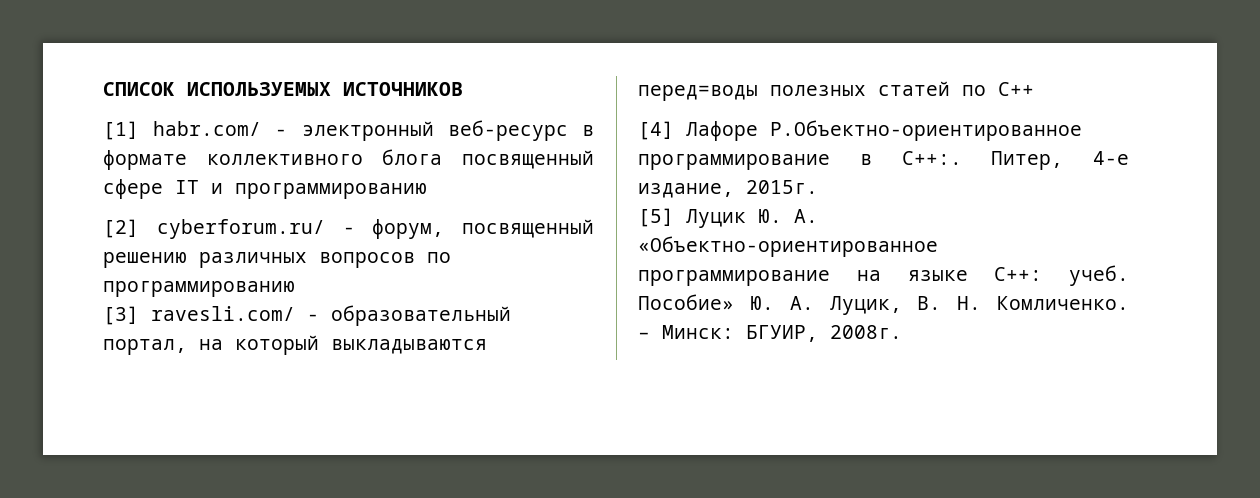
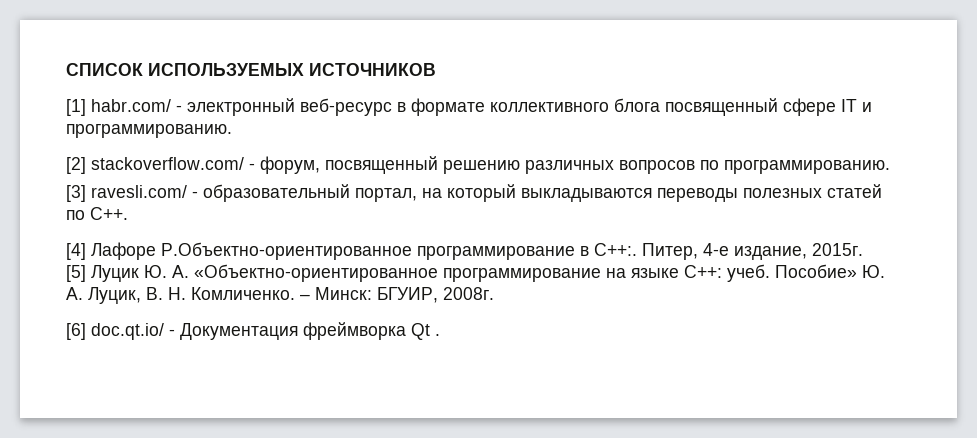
[235,183,427,199] программированию -> [66,124,232,138] программированию.
[156,219,325,239] cyberforum.ru/ -> [91,157,244,170] stackoverflow.com/
[103,281,295,297] программированию -> [724,160,890,174] программированию.
[638,85,758,101] перед=воды -> [657,188,738,202] переводы
[998,82,1034,96] C++ -> [90,207,128,220] C++.
(902, 332) none -> [66,322,440,340] // [6] doc.qt.io/ - Документация фреймворка Qt .

